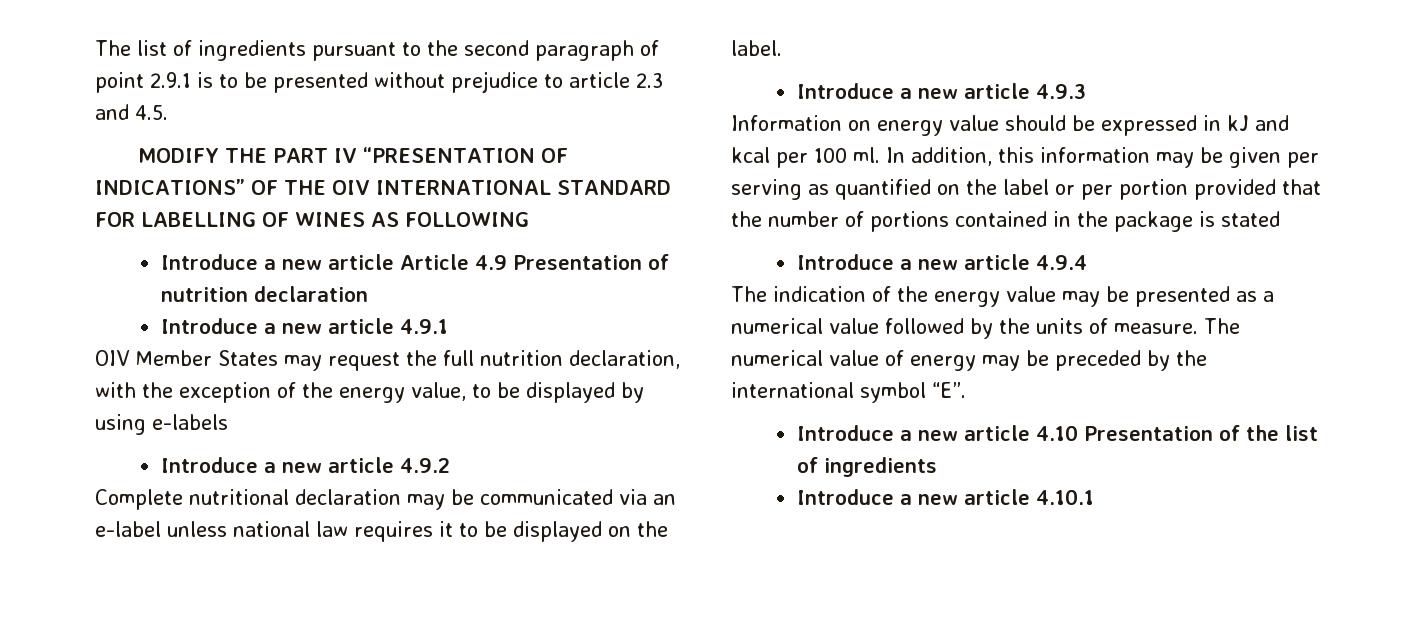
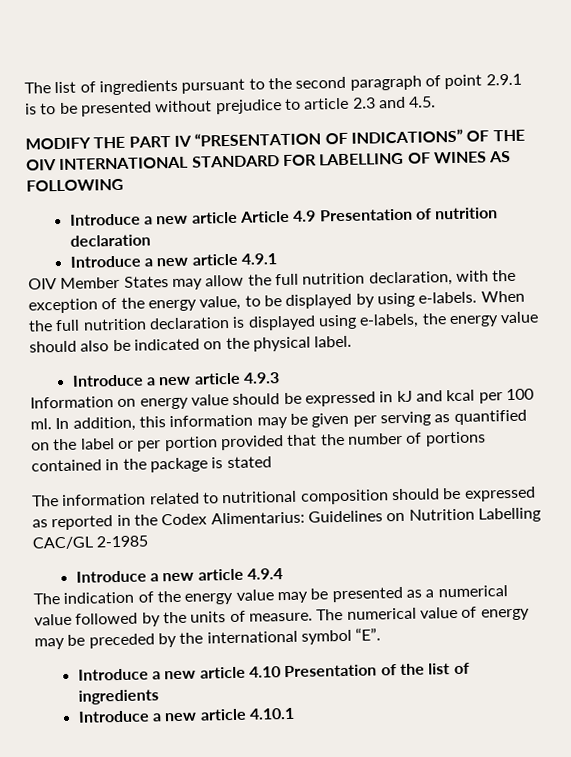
[328,352,400,371] request -> [205,274,245,287] allow
[152,414,228,430] [161,457,451,473] [95,489,676,510] [95,521,668,542] e-labels // Introduce a new article 4.9.2 // Complete nutritional declaration may be communicated via an e-label unless national law requires it to be displayed on the -> [418,290,525,304] [28,311,540,332] [29,336,311,353] e-labels. When the full nutrition declaration is displayed using e-labels, the energy value should also be indicated on the physical
(1280, 219) none -> [32,486,536,507] [32,507,541,531] [32,535,149,550] // The information related to nutritional composition should be expressed as reported in the Codex Alimentarius: Guidelines on Nutrition Labelling CAC/GL 2-1985

